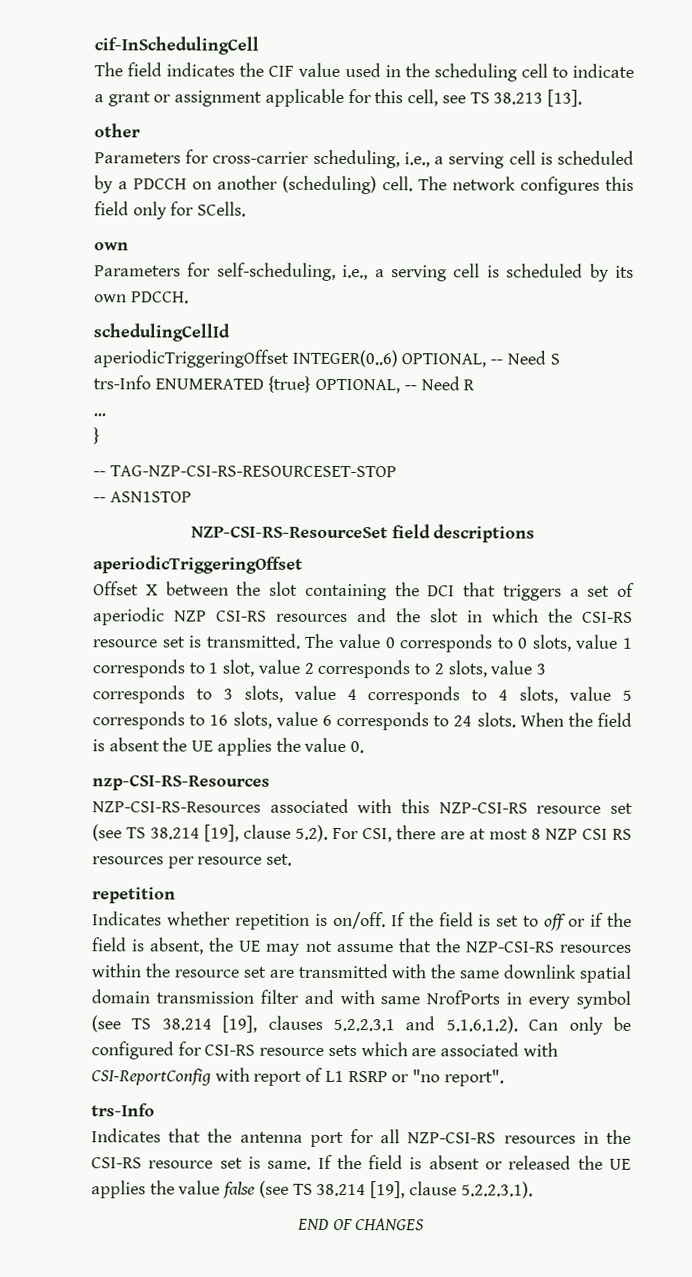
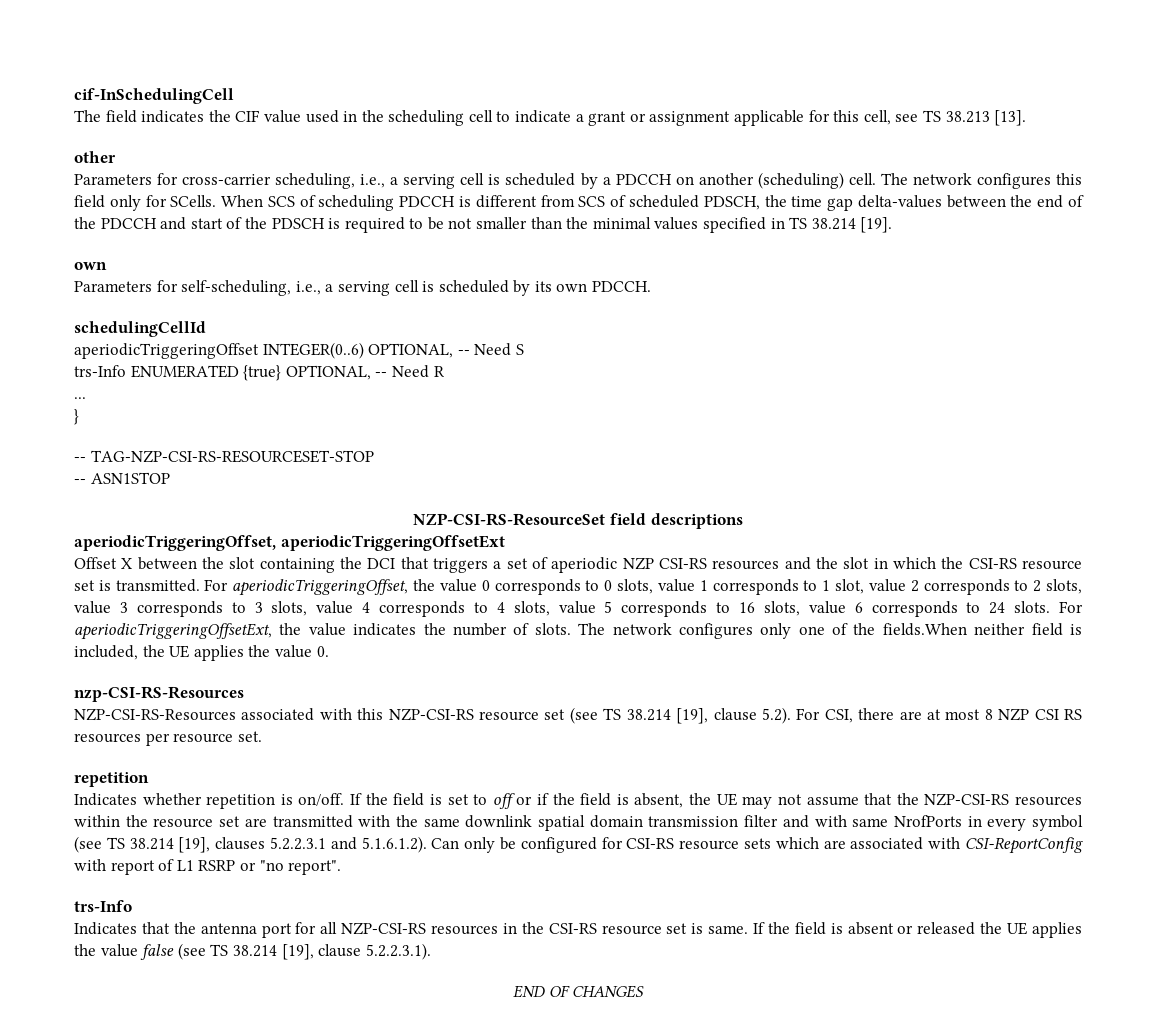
(247, 209) none -> [221,195,1084,211] [74,217,893,233] When SCS of scheduling PDCCH is different from SCS of scheduled PDSCH, the time gap delta-values between the end of the PDCCH and start of the PDSCH is required to be not smaller than the minimal values specified in TS 38.214 [19].
[93,555,303,574] aperiodicTriggeringOffset -> [74,535,505,551] aperiodicTriggeringOffset, aperiodicTriggeringOffsetExt
[304,633,335,648] The -> [204,579,436,596] For aperiodicTriggeringOffset, the
[519,712,632,727] [92,737,160,752] When the field is absent -> [1059,601,1083,613] [74,623,1083,640] [74,645,138,660] For aperiodicTriggeringOffsetExt, the value indicates the number of slots. The network configures only one of the fields.When neither field is included,

